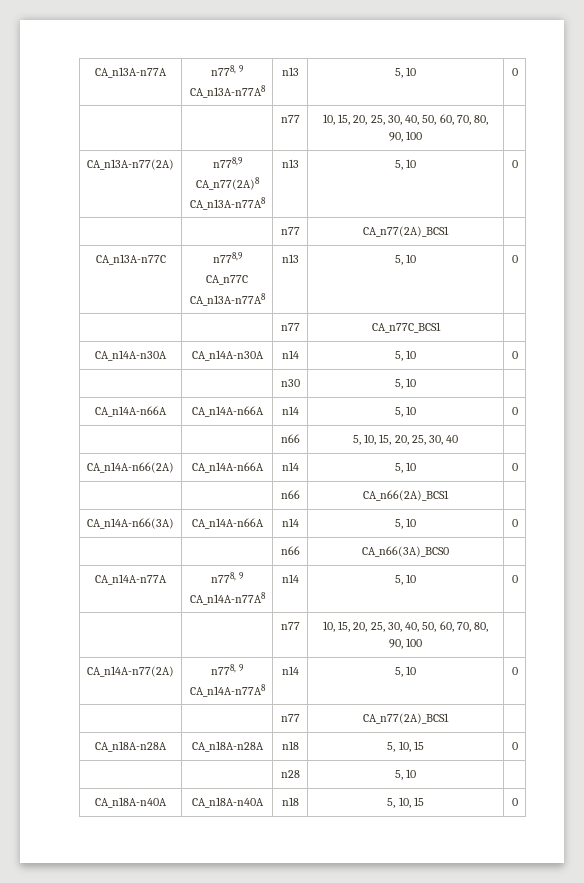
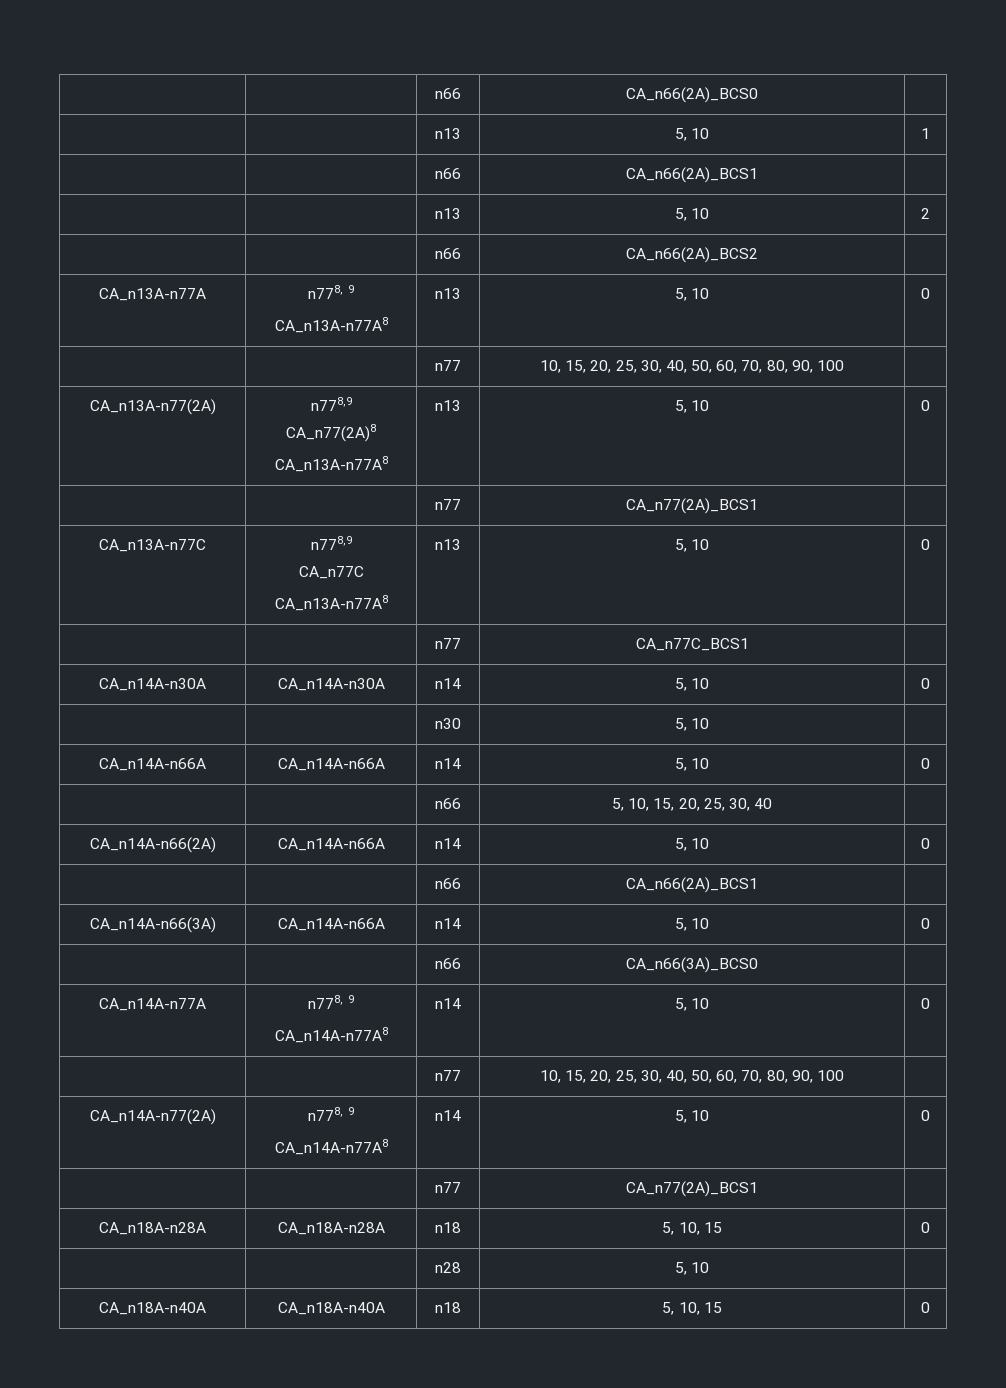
(95, 72) none -> [435,88,461,99] [626,87,758,103] [435,128,461,139] [674,128,710,141] [921,128,930,139] [435,168,461,179] [626,167,758,183] [435,208,461,219] [674,208,710,221] [921,208,930,219] [435,248,461,259] [626,247,758,263] | | n66 | CA_n66(2A)_BCS0 | // | | n13 | 5, 10 | 1 // | | n66 | CA_n66(2A)_BCS1 | // | | n13 | 5, 10 | 2 // | | n66 | CA_n66(2A)_BCS2 | //

